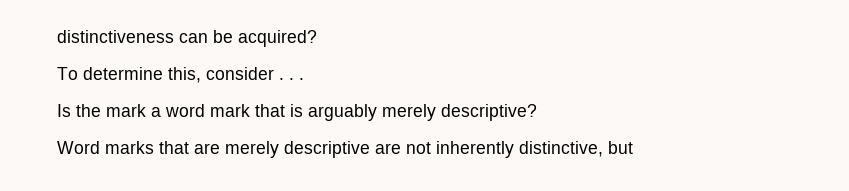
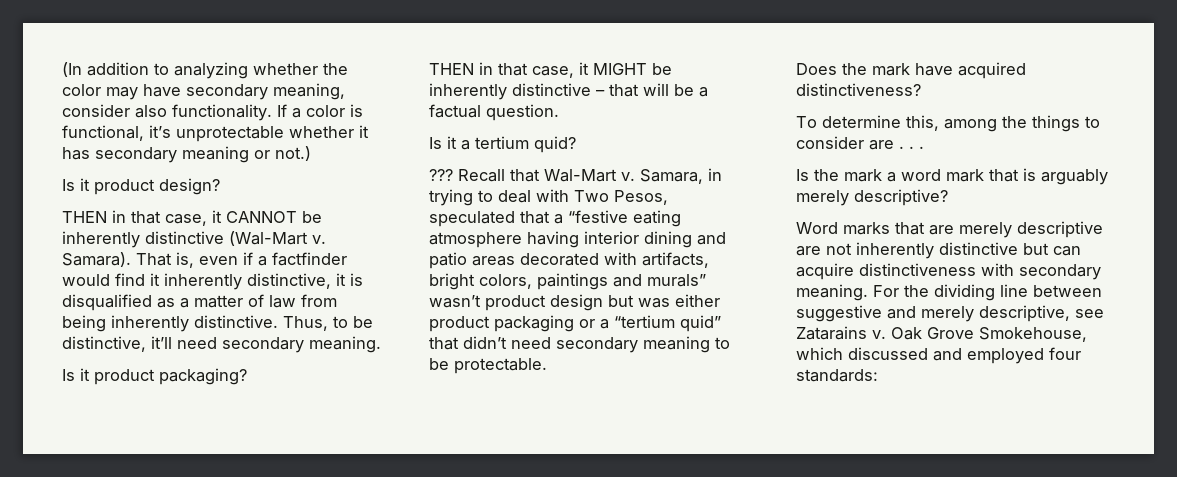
[57,30,317,47] [57,67,274,83] distinctiveness can be acquired? // To determine this, consider -> [62,62,348,79] [62,83,345,100] [62,104,363,121] [62,125,369,142] [62,146,311,163] [62,178,220,195] [62,210,322,226] [62,231,326,248] [62,252,347,268] [62,273,363,290] [62,294,337,311] [62,315,373,332] [62,336,381,353] [62,368,247,385] [429,62,672,78] [429,83,708,100] [429,104,559,121] [429,136,576,153] [429,168,722,184] [429,189,668,206] [429,210,681,227] [429,231,726,248] [429,252,709,269] [429,273,706,290] [429,294,720,311] [429,315,721,332] [429,336,730,353] [429,358,547,374] [796,62,1026,79] [796,83,921,96] [796,115,1100,132] [796,136,894,150] (In addition to analyzing whether the color may have secondary meaning, consider also functionality. If a color is functional, it’s unprotectable whether it has secondary meaning or not.) // Is it product design? // THEN in that case, it CANNOT be inherently distinctive (Wal-Mart v. Samara). That is, even if a factfinder would find it inherently distinctive, it is disqualified as a matter of law from being inherently distinctive. Thus, to be distinctive, it’ll need secondary meaning. // Is it product packaging? // THEN in that case, it MIGHT be inherently distinctive – that will be a factual question. // Is it a tertium quid? // ??? Recall that Wal-Mart v. Samara, in trying to deal with Two Pesos, speculated that a “festive eating atmosphere having interior dining and patio areas decorated with artifacts, bright colors, paintings and murals” wasn’t product design but was either product packaging or a “tertium quid” that didn’t need secondary meaning to be protectable. // Does the mark have acquired distinctiveness? // To determine this, among the things to consider are
[519,141,633,157] distinctive, but -> [939,242,1081,256] [796,263,1101,280] [796,284,1102,301] [796,305,1104,322] [796,326,1087,342] [796,347,1081,364] [796,369,878,382] distinctive but can acquire distinctiveness with secondary meaning. For the dividing line between suggestive and merely descriptive, see Zatarains v. Oak Grove Smokehouse, which discussed and employed four standards:

